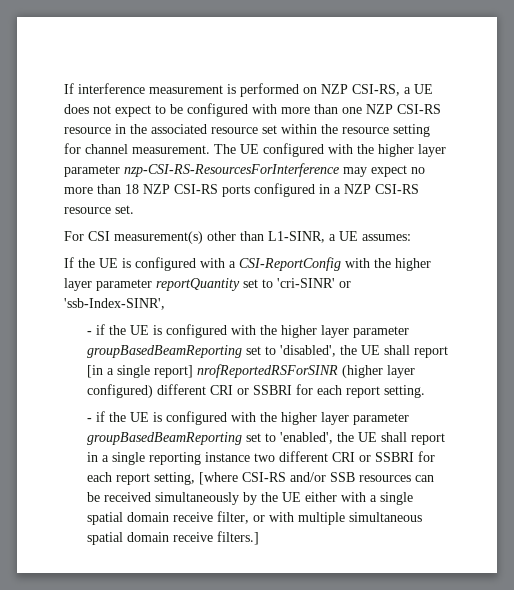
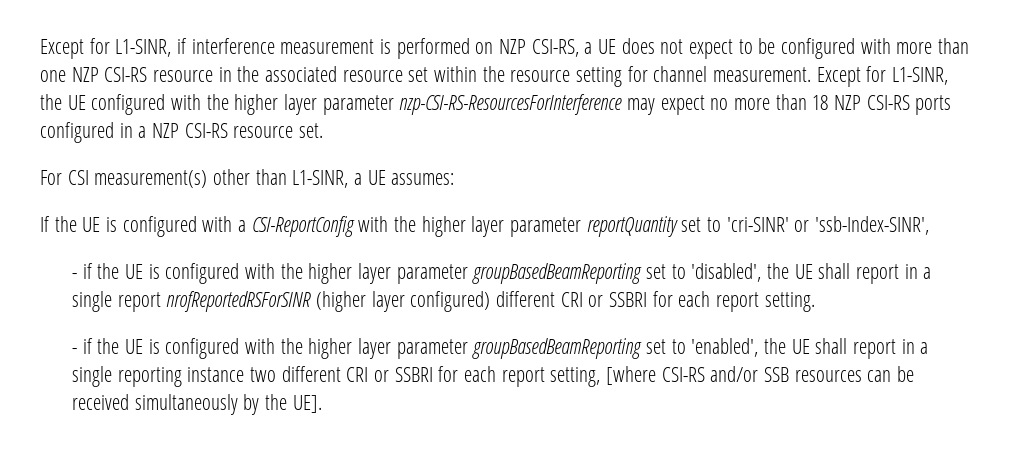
[64,83,74,94] If -> [40,38,188,59] Except for L1-SINR, if
[214,144,236,154] The -> [816,66,949,87] [40,94,62,110] Except for L1-SINR, the
[87,365,194,378] [in a single report] -> [904,264,932,279] [71,291,161,312] in a single report
[282,492,414,505] [87,511,423,525] [87,531,260,545] UE either with a single spatial domain receive filter, or with multiple simultaneous spatial domain receive filters.] -> [292,395,322,413] UE].

